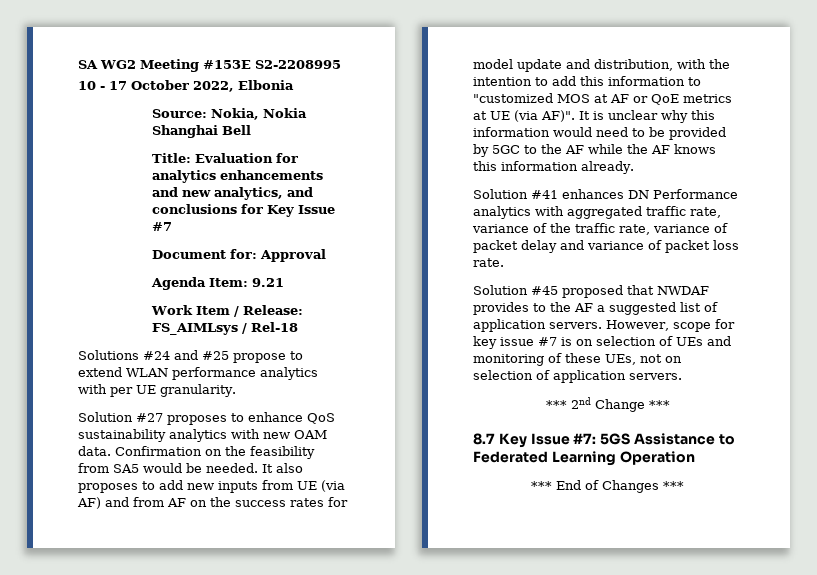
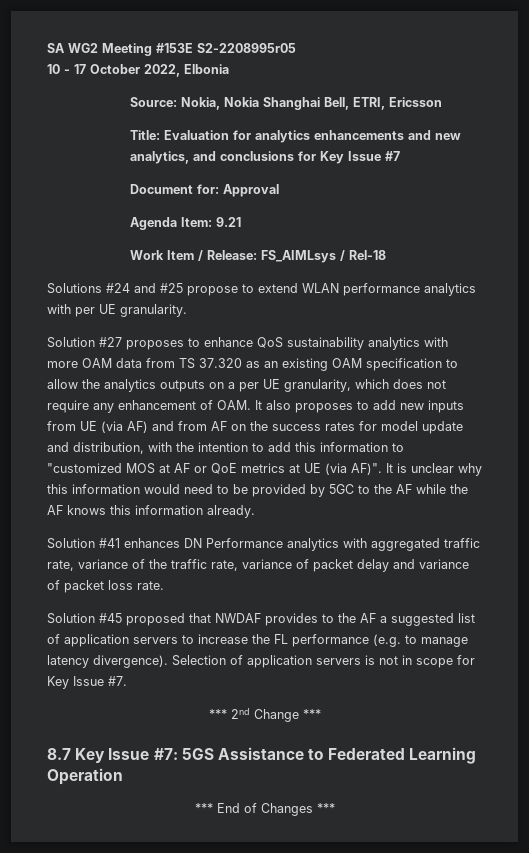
[255,60,341,69] S2-2208995 -> [197,43,296,53] S2-2208995r05
[222,125,252,135] Bell -> [323,97,442,110] Bell, ETRI, Ericsson
[263,430,327,439] [78,446,315,459] [78,463,258,473] new OAM data. Confirmation on the feasibility from SA5 would be needed. -> [47,358,458,371] [47,379,446,392] [47,400,251,413] more OAM data from TS 37.320 as an existing OAM specification to allow the analytics outputs on a per UE granularity, which does not require any enhancement of OAM.
[549,319,735,332] [473,336,731,349] [473,353,682,366] [473,370,682,383] servers. However, scope for key issue #7 is on selection of UEs and monitoring of these UEs, not on selection of application servers. -> [133,634,468,647] [47,655,475,668] [47,676,127,689] servers to increase the FL performance (e.g. to manage latency divergence). Selection of application servers is not in scope for Key Issue #7.

